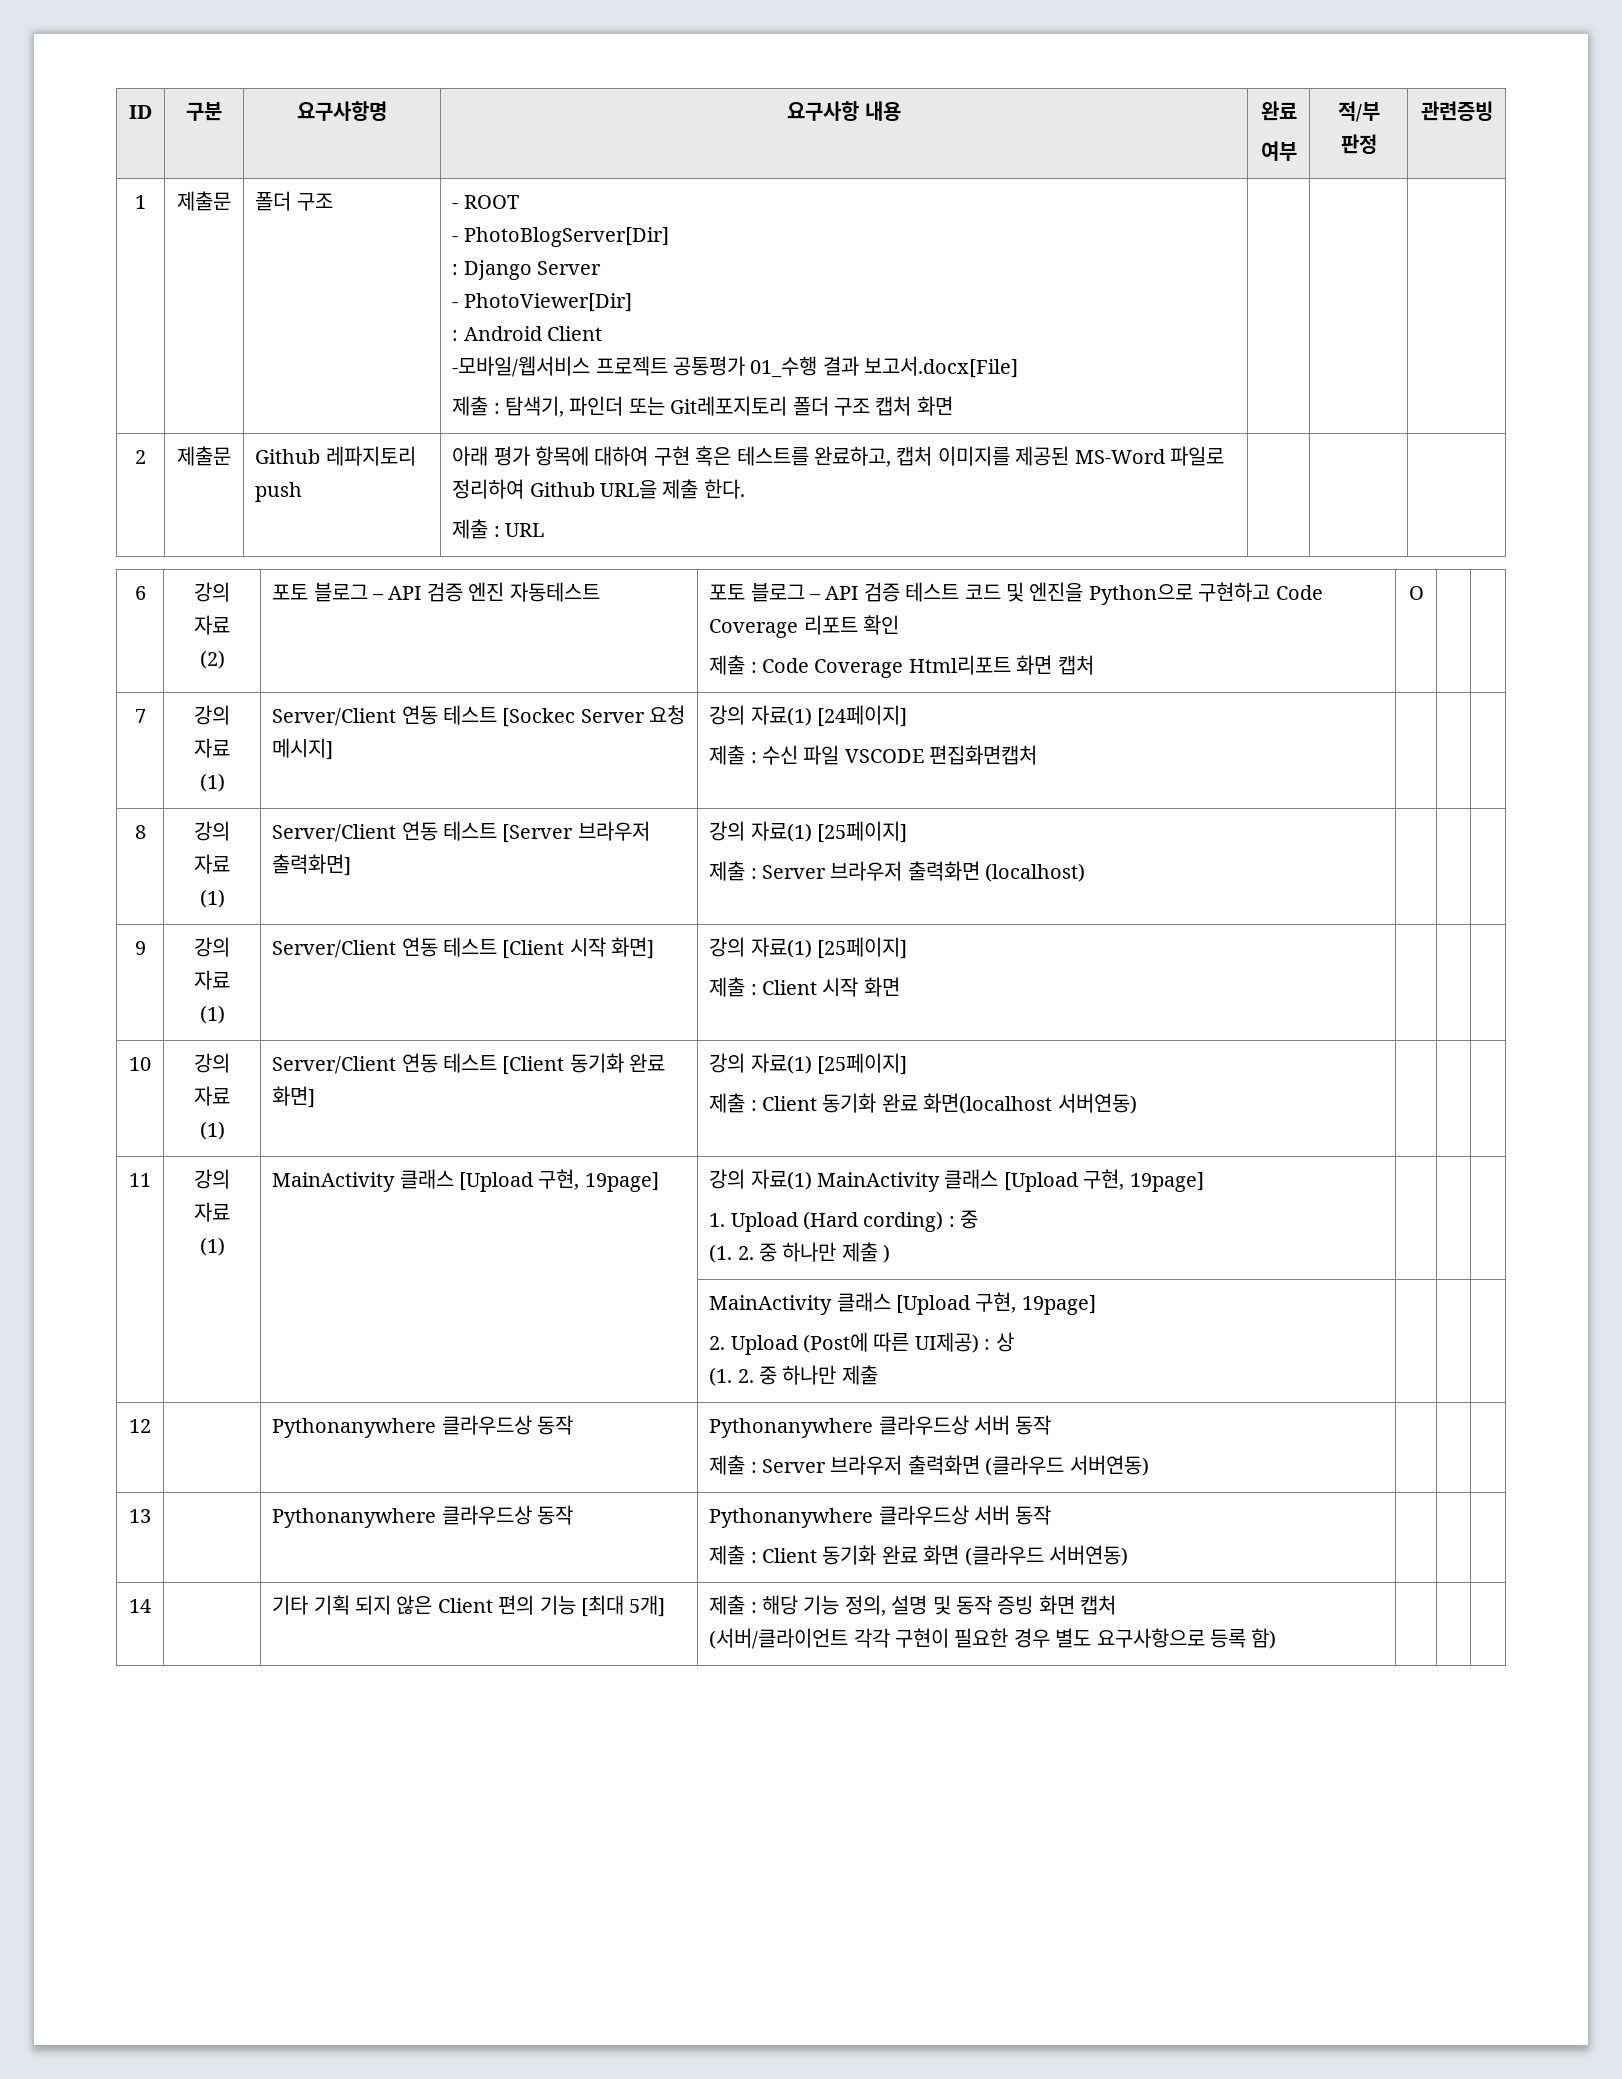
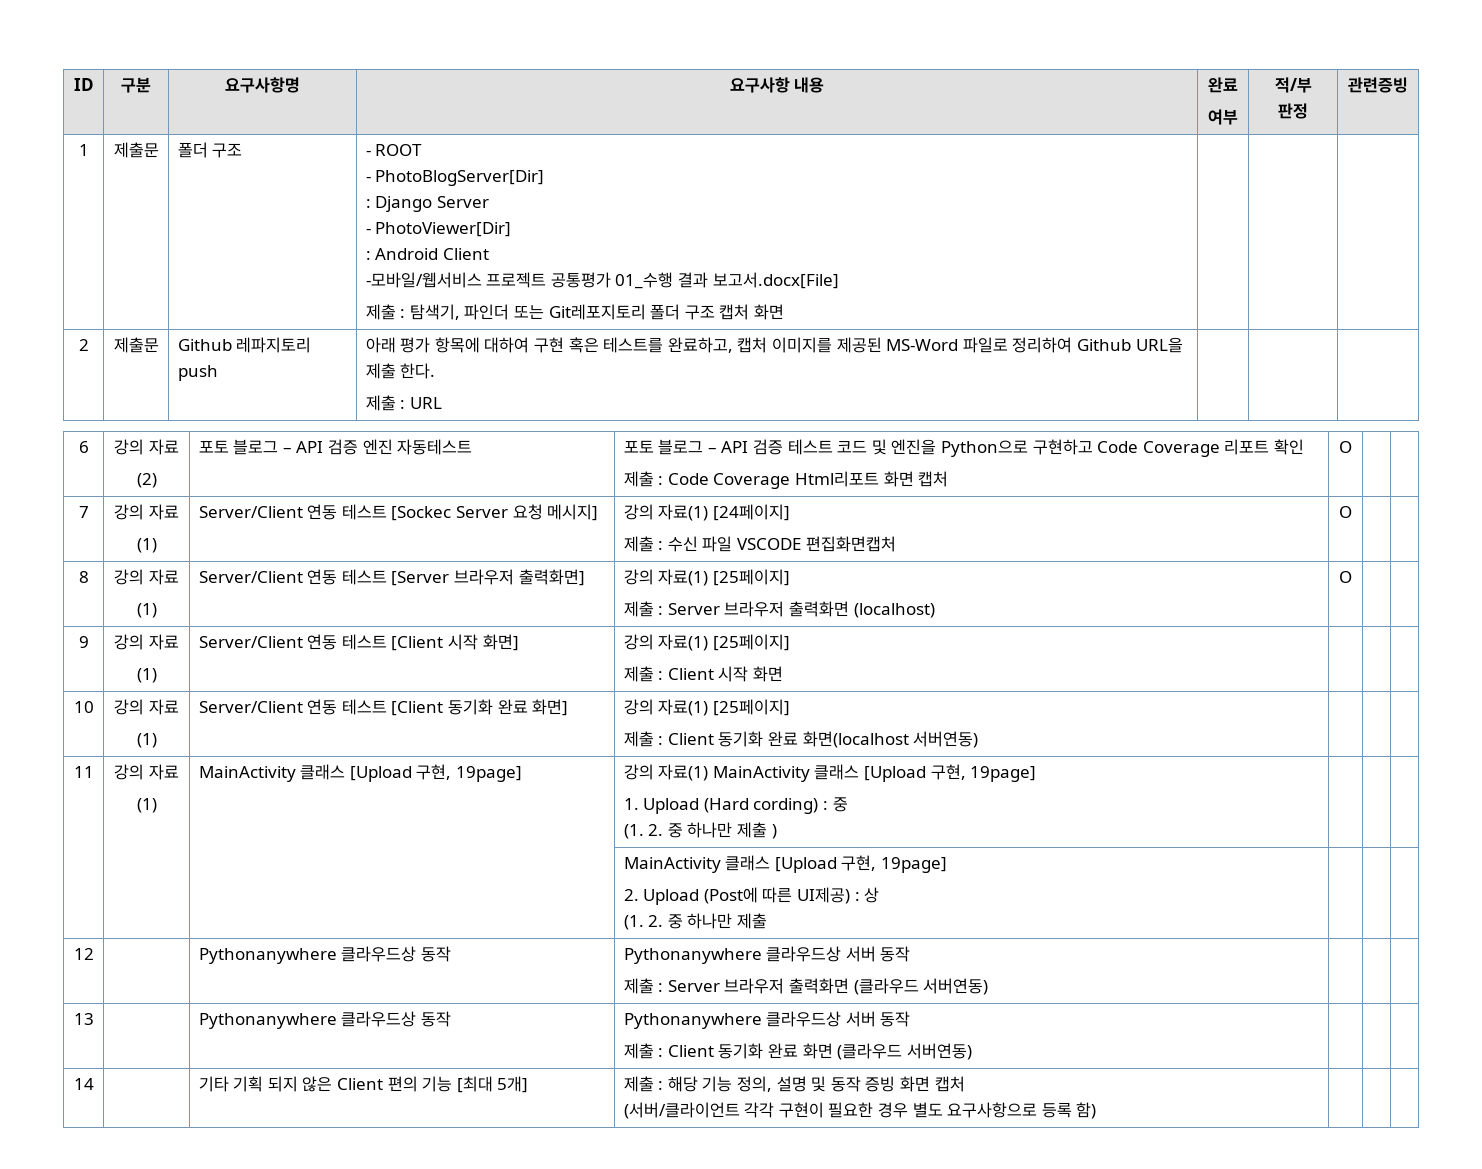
(1038, 755) none -> [1339,506,1352,518] O
(1086, 872) none -> [1339,571,1352,583] O

